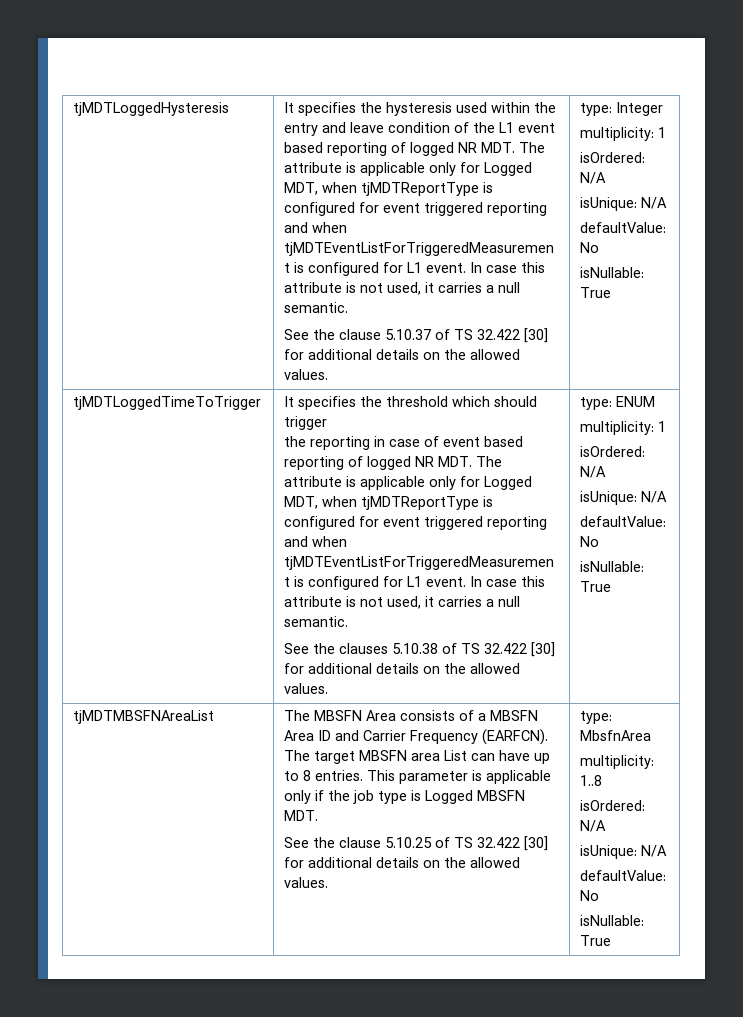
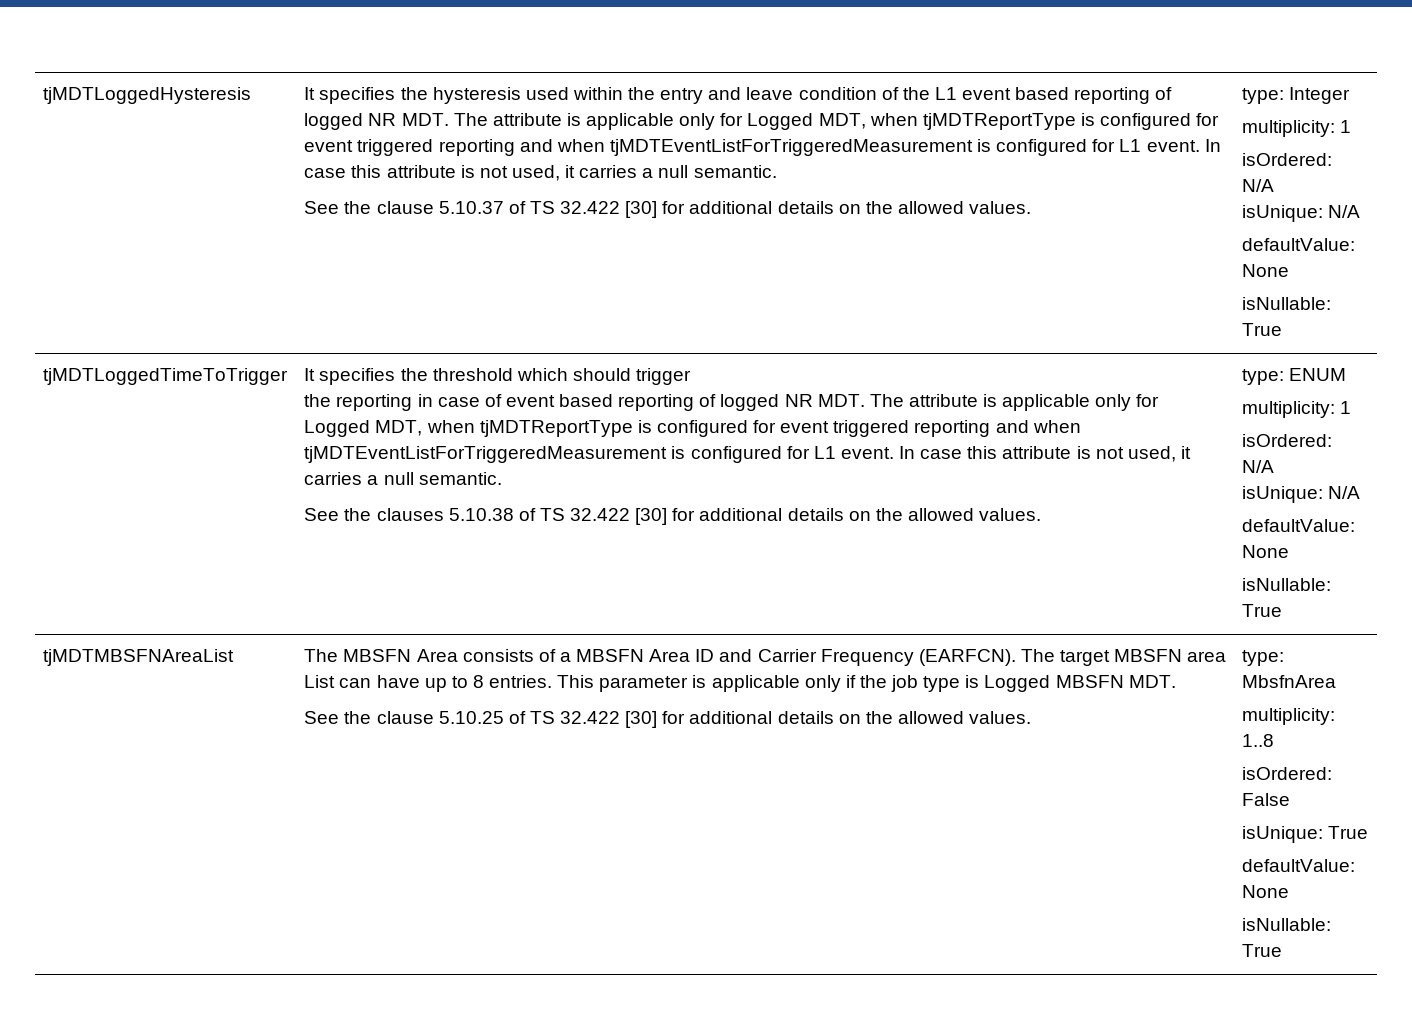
[580,222,667,233] [580,242,600,253] defaultValue: No -> [1242,238,1356,251] [1242,264,1290,277] defaultValue: None
[580,516,667,527] [580,536,600,547] defaultValue: No -> [1242,519,1356,532] [1242,545,1290,558] defaultValue: None
[580,820,607,832] [580,845,668,859] [580,870,667,881] [580,890,600,901] N/A // isUnique: N/A // defaultValue: No -> [1242,793,1291,806] [1242,826,1369,843] [1242,859,1356,872] [1242,885,1290,898] False // isUnique: True // defaultValue: None

